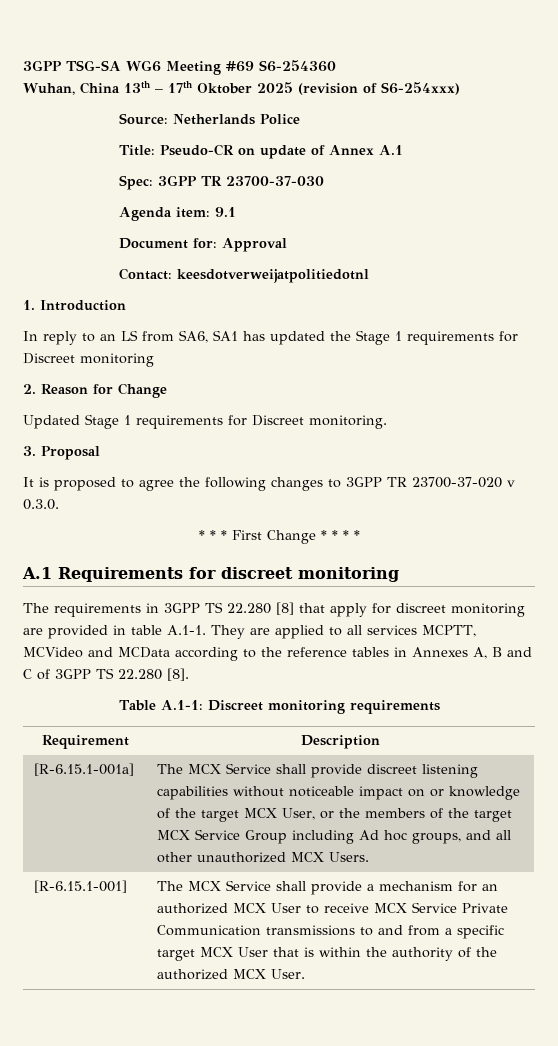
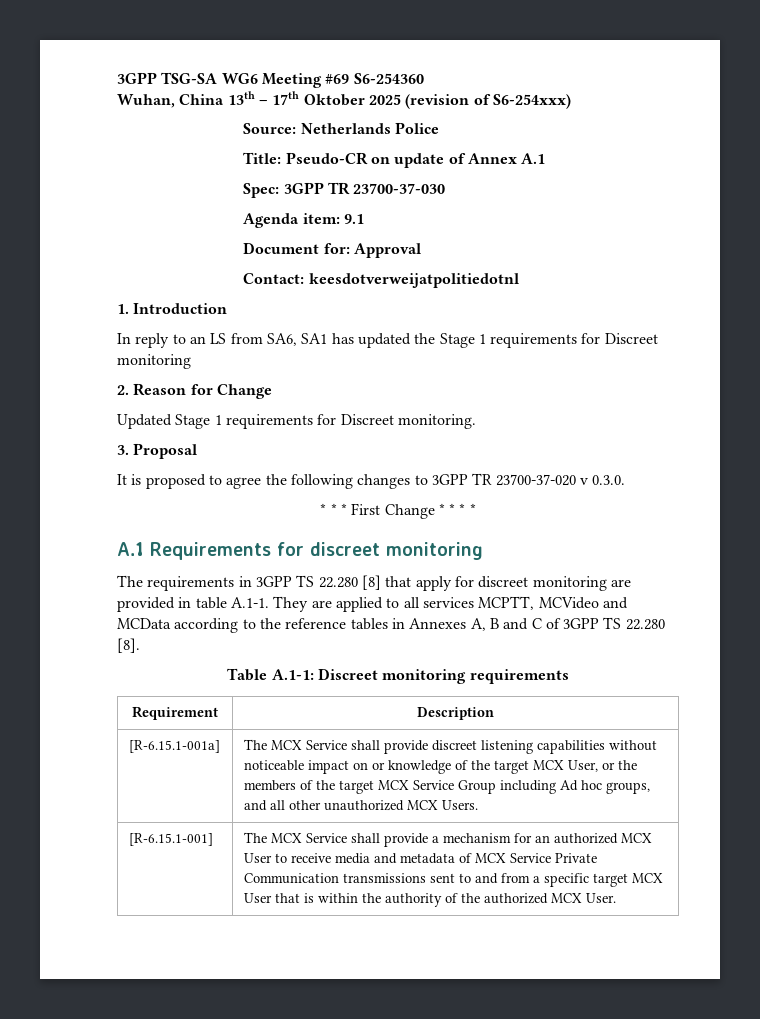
(370, 908) none -> [334,853,472,864] media and metadata of
(356, 930) none -> [429,873,455,883] sent

